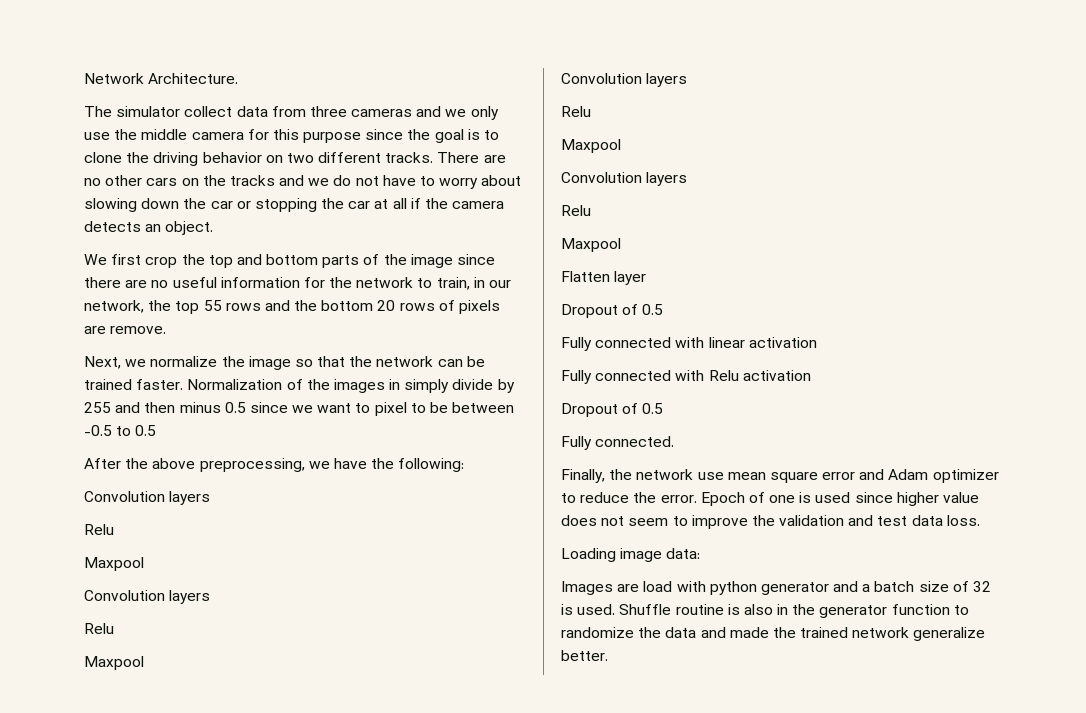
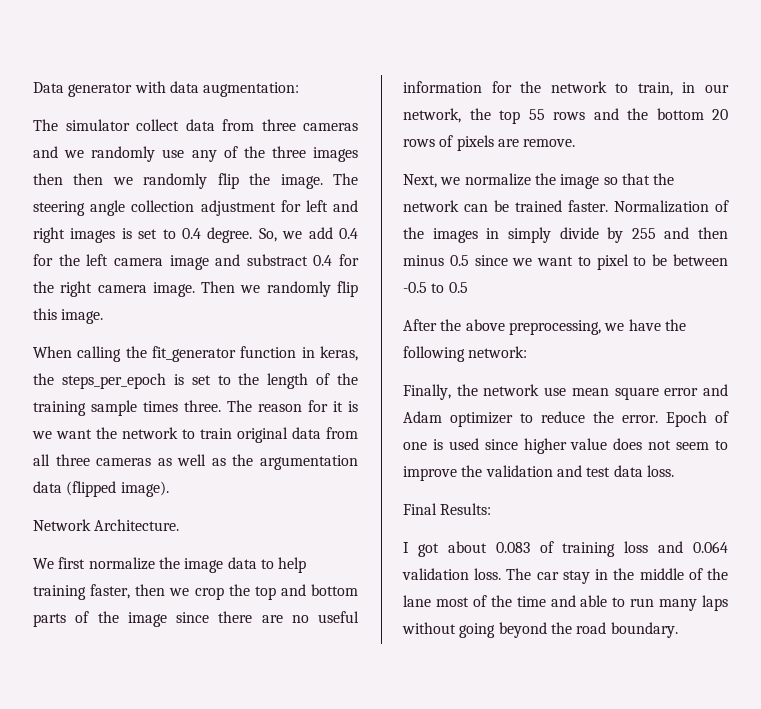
[84,73,239,84] Network Architecture. -> [33,81,300,97] Data generator with data augmentation:
[470,106,499,120] [84,129,500,143] [84,152,506,166] [84,175,522,189] [84,198,505,212] [84,221,214,235] [84,254,142,265] only use the middle camera for this purpose since the goal is to clone the driving behavior on two different tracks. There are no other cars on the tracks and we do not have to worry about slowing down the car or stopping the car at all if the camera detects an object. // We first -> [91,146,358,162] [33,173,358,189] [33,200,359,216] [33,227,358,243] [33,254,359,270] [33,281,358,297] [33,308,104,324] [33,346,358,362] [33,373,358,389] [33,400,358,416] [32,427,358,443] [33,454,359,470] [33,481,169,497] [33,519,180,531] [33,557,307,573] [33,584,190,600] randomly use any of the three images then then we randomly flip the image. The steering angle collection adjustment for left and right images is set to 0.4 degree. So, we add 0.4 for the left camera image and substract 0.4 for the right camera image. Then we randomly flip this image. // When calling the fit_generator function in keras, the steps_per_epoch is set to the length of the training sample times three. The reason for it is we want the network to train original data from all three cameras as well as the argumentation data (flipped image). // Network Architecture. // We first normalize the image data to help training faster, then we
[398,458,465,472] [84,491,211,505] [84,524,114,535] [84,557,144,571] [84,590,211,604] [84,623,114,634] [84,656,144,670] [561,73,688,87] [561,106,591,117] [561,139,621,153] [561,172,688,186] [561,205,591,216] [561,238,621,252] [561,271,647,285] [561,304,664,318] [561,337,817,351] [561,370,811,384] [561,403,664,417] [561,436,675,450] following: // Convolution layers // Relu // Maxpool // Convolution layers // Relu // Maxpool // Convolution layers // Relu // Maxpool // Convolution layers // Relu // Maxpool // Flatten layer // Dropout of 0.5 // Fully connected with linear activation // Fully connected with Relu activation // Dropout of 0.5 // Fully connected. -> [403,346,528,362] following network:
[561,548,701,562] [561,581,992,595] [561,604,969,618] [561,627,986,641] [561,650,608,661] Loading image data: // Images are load with python generator and a batch size of 32 is used. Shuffle routine is also in the generator function to randomize the data and made the trained network generalize better. -> [403,503,492,515] [403,541,728,557] [402,568,728,584] [403,595,728,611] [402,622,678,638] Final Results: // I got about 0.083 of training loss and 0.064 validation loss. The car stay in the middle of the lane most of the time and able to run many laps without going beyond the road boundary.

